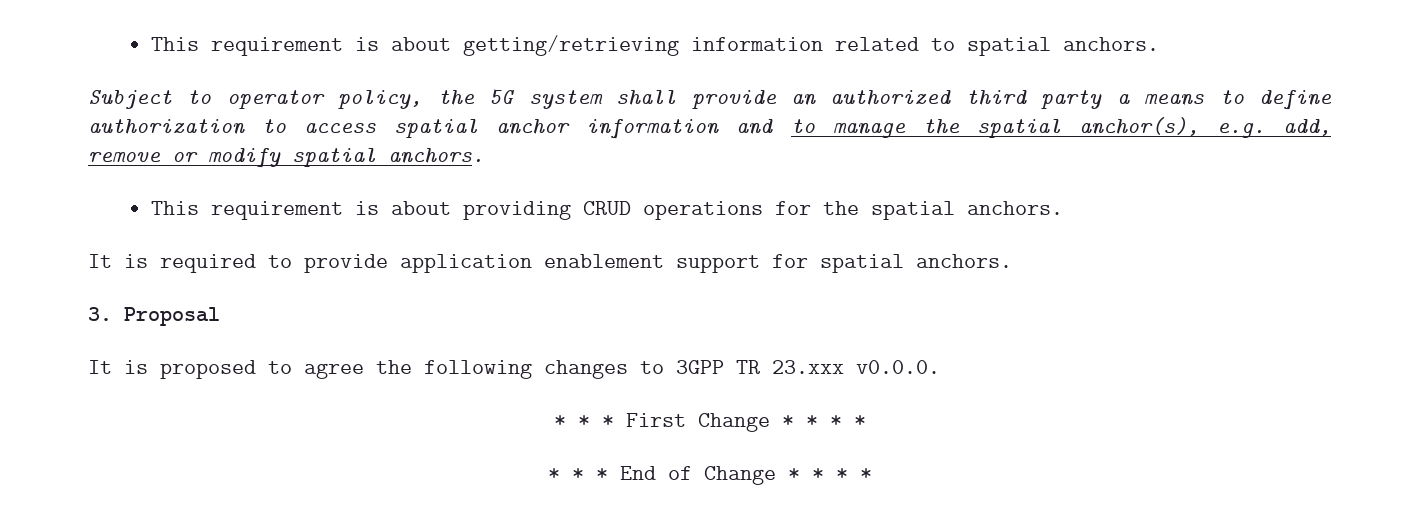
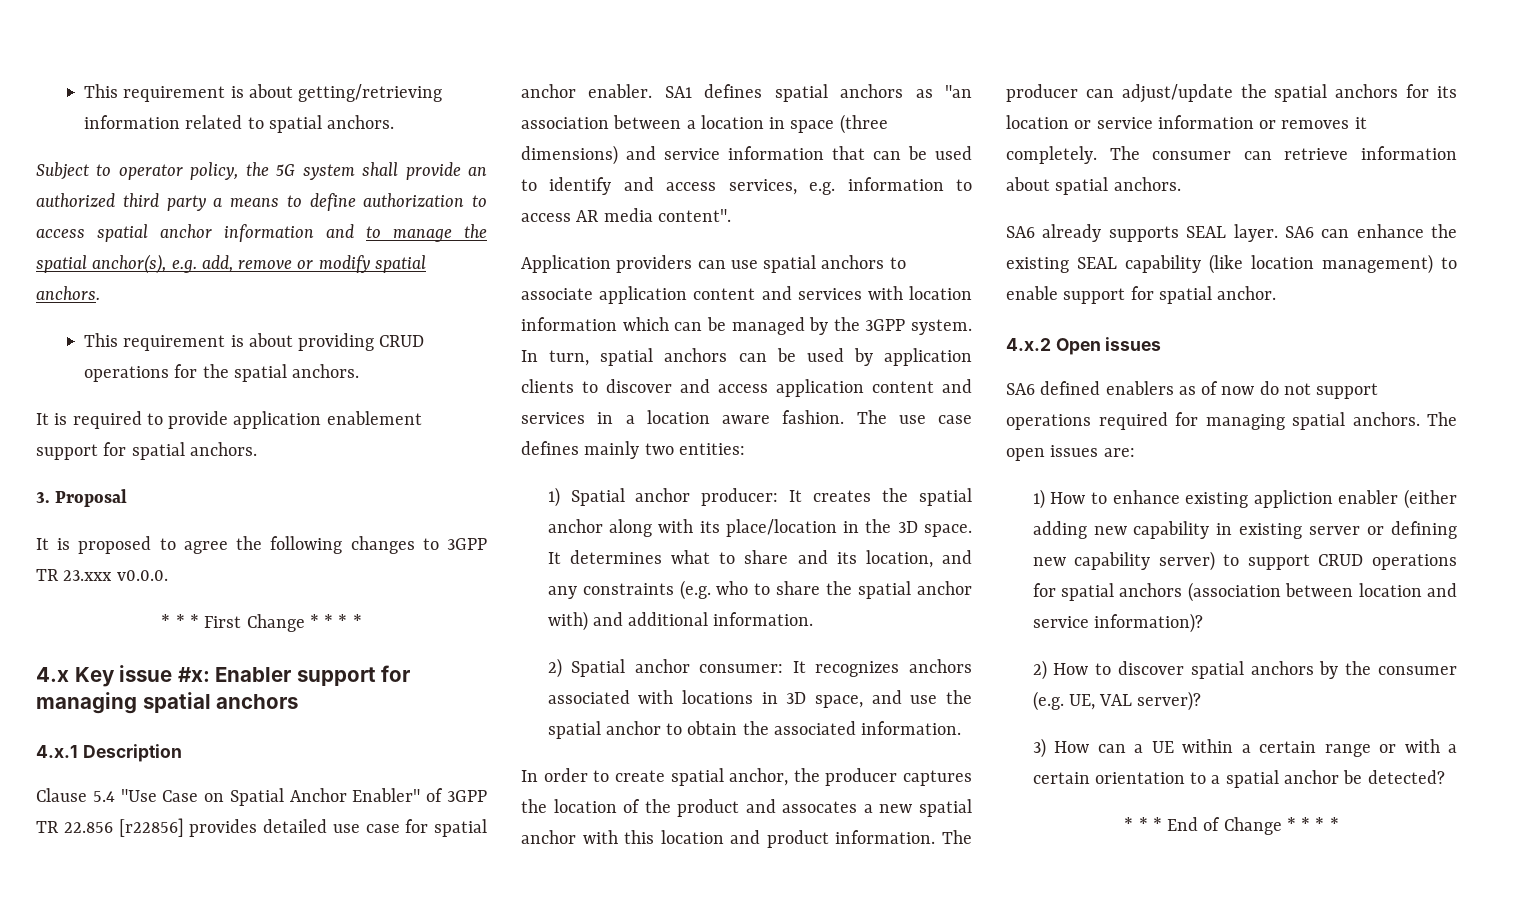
(866, 421) none -> [36,665,411,687] [36,692,299,714] [36,744,182,762] [36,788,487,806] [36,818,487,837] [521,84,972,102] [521,114,888,134] [521,145,972,165] [521,177,972,195] [521,208,731,222] [521,255,906,273] [521,286,972,304] [521,317,972,335] [521,348,972,366] [521,379,972,397] [521,410,972,424] [521,441,745,459] [547,487,973,507] [547,519,972,537] [547,550,972,568] [547,580,972,600] [547,611,814,631] [547,658,972,678] [547,690,972,708] [547,721,962,739] [521,768,972,786] [521,799,972,817] [521,830,972,848] [1006,84,1457,103] [1006,115,1367,129] [1006,146,1457,164] [1006,177,1181,195] [1006,224,1457,242] [1006,254,1457,274] [1006,286,1277,304] [1006,337,1162,355] [1006,381,1379,399] [1006,412,1457,430] [1006,445,1135,461] [1032,489,1457,509] [1032,521,1457,539] [1032,551,1457,571] [1032,582,1457,602] [1032,613,1203,633] [1032,660,1457,680] [1032,691,1202,711] [1032,738,1457,758] [1032,770,1445,788] // 4.x Key issue #x: Enabler support for managing spatial anchors // 4.x.1 Description // Clause 5.4 "Use Case on Spatial Anchor Enabler" of 3GPP TR 22.856 [r22856] provides detailed use case for spatial anchor enabler. SA1 defines spatial anchors as "an association between a location in space (three dimensions) and service information that can be used to identify and access services, e.g. information to access AR media content". // Application providers can use spatial anchors to associate application content and services with location information which can be managed by the 3GPP system. In turn, spatial anchors can be used by application clients to discover and access application content and services in a location aware fashion. The use case defines mainly two entities: // 1) Spatial anchor producer: It creates the spatial anchor along with its place/location in the 3D space. It determines what to share and its location, and any constraints (e.g. who to share the spatial anchor with) and additional information. // 2) Spatial anchor consumer: It recognizes anchors associated with locations in 3D space, and use the spatial anchor to obtain the associated information. // In order to create spatial anchor, the producer captures the location of the product and assocates a new spatial anchor with this location and product information. The producer can adjust/update the spatial anchors for its location or service information or removes it completely. The consumer can retrieve information about spatial anchors. // SA6 already supports SEAL layer. SA6 can enhance the existing SEAL capability (like location management) to enable support for spatial anchor. // 4.x.2 Open issues // SA6 defined enablers as of now do not support operations required for managing spatial anchors. The open issues are: // 1) How to enhance existing appliction enabler (either adding new capability in existing server or defining new capability server) to support CRUD operations for spatial anchors (association between location and service information)? // 2) How to discover spatial anchors by the consumer (e.g. UE, VAL server)? // 3) How can a UE within a certain range or with a certain orientation to a spatial anchor be detected?

